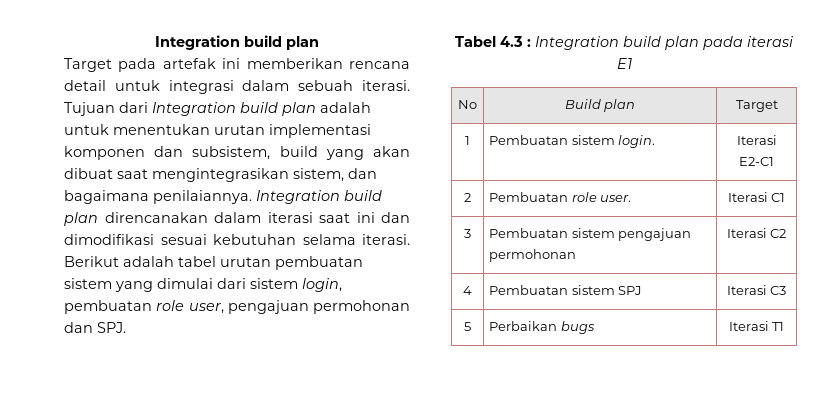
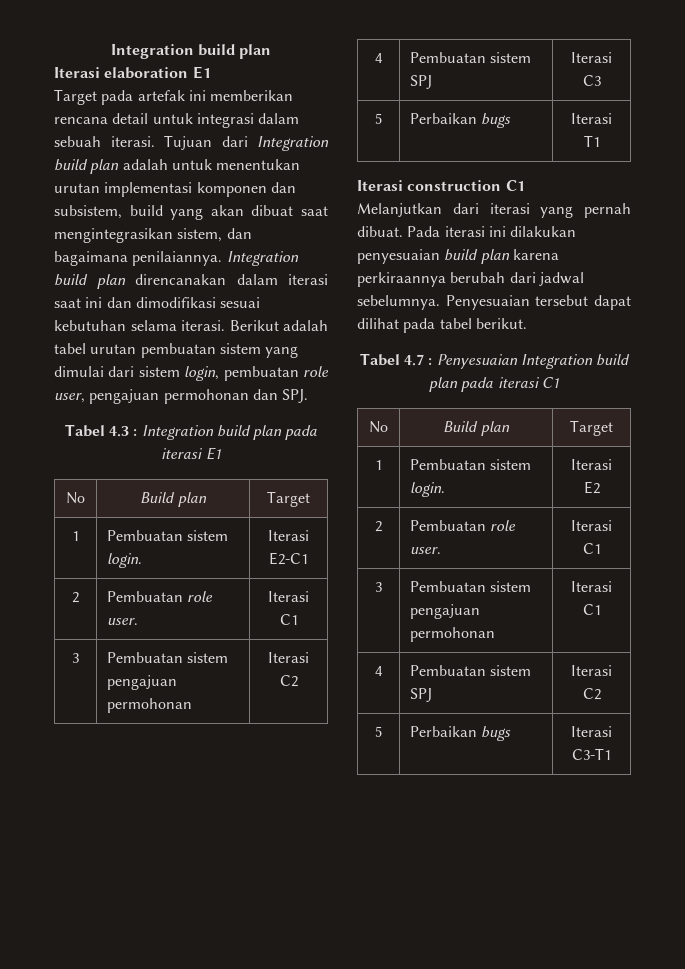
[155,35,319,50] Integration build plan -> [110,44,272,59] [54,66,211,79] Integration build plan // Iterasi elaboration E1
(785, 326) none -> [357,180,525,191] [357,203,631,218] [357,226,577,237] [357,249,559,264] [357,272,584,287] [357,295,631,310] [357,318,527,333] [359,353,631,369] [429,377,559,392] [369,421,388,433] [443,421,510,436] [570,420,613,436] [375,460,382,470] [410,459,532,470] [410,482,446,497] [571,459,612,470] [583,481,600,494] [375,521,382,532] [410,520,517,531] [410,547,442,554] [571,520,612,531] [582,543,601,554] [375,582,382,592] [410,581,532,592] [410,604,481,619] [410,627,496,642] [571,581,612,592] [582,604,601,615] [375,666,383,676] [410,665,532,676] [410,688,433,702] [571,665,612,676] [582,688,601,700] [375,726,382,737] [410,726,512,741] [571,726,612,737] [572,748,611,760] // Iterasi construction C1 // Melanjutkan dari iterasi yang pernah dibuat. Pada iterasi ini dilakukan penyesuaian build plan karena perkiraannya berubah dari jadwal sebelumnya. Penyesuaian tersebut dapat dilihat pada tabel berikut. // Tabel 4.7 : Penyesuaian Integration build plan pada iterasi C1 // No | Build plan | Target // 1 | Pembuatan sistem login. | Iterasi E2 // 2 | Pembuatan role user. | Iterasi C1 // 3 | Pembuatan sistem pengajuan permohonan | Iterasi C1 // 4 | Pembuatan sistem SPJ | Iterasi C2 // 5 | Perbaikan bugs | Iterasi C3-T1

